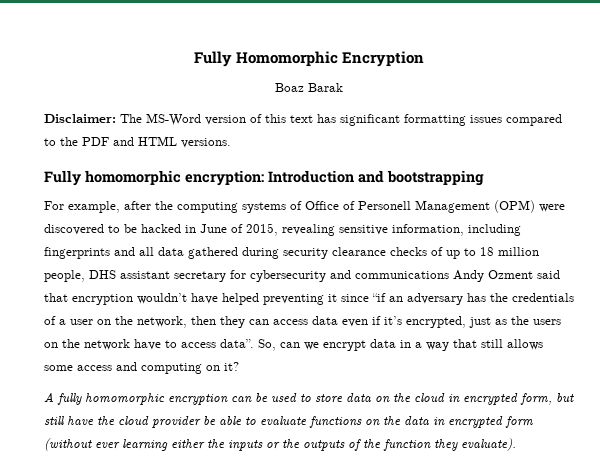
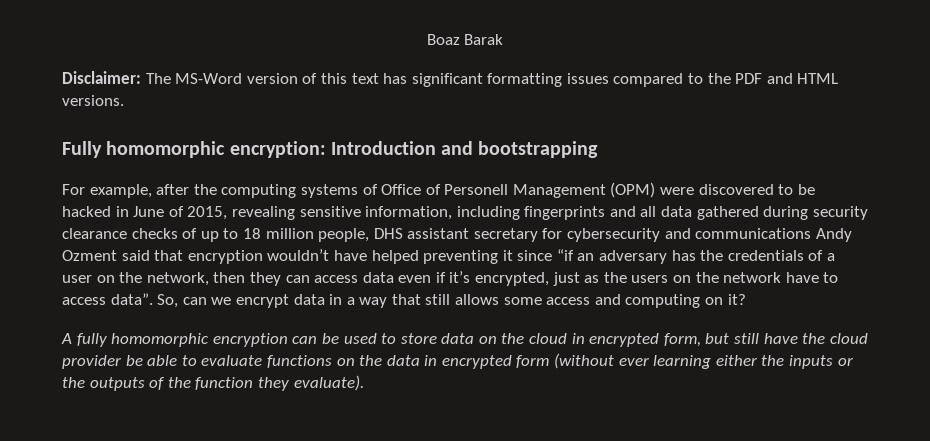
[193,51,425,67] Fully Homomorphic Encryption // -> (426, 39) none

